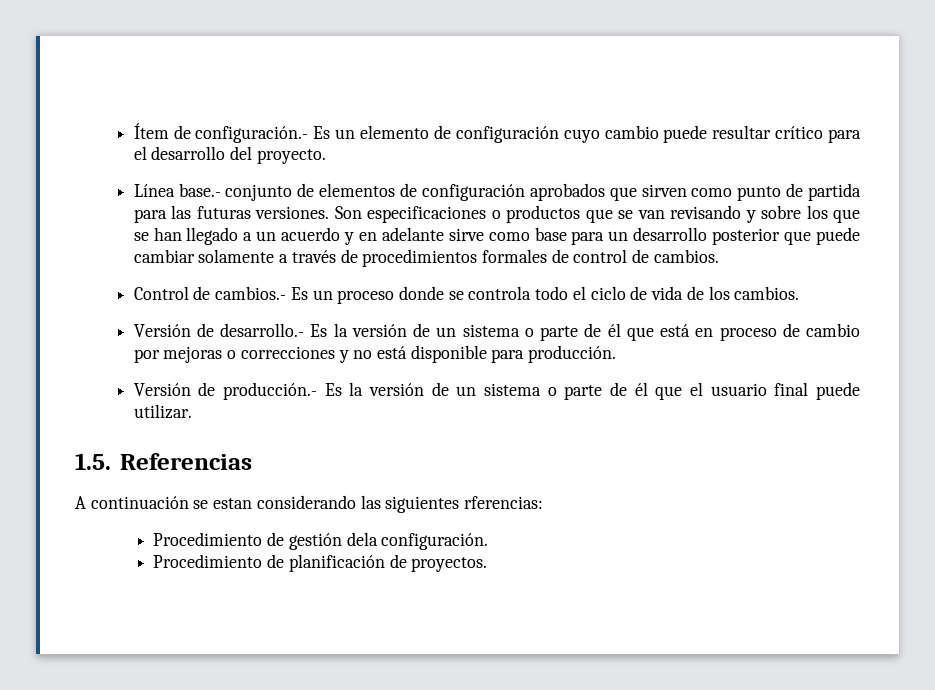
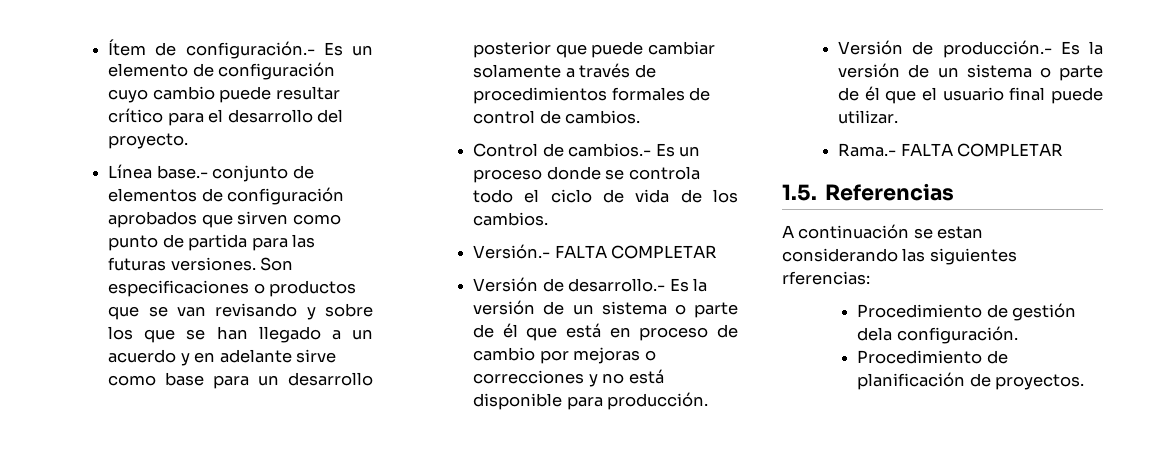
(800, 293) none -> [473,244,718,259] // Versión.- FALTA COMPLETAR
(192, 411) none -> [838,143,1064,157] // Rama.- FALTA COMPLETAR

